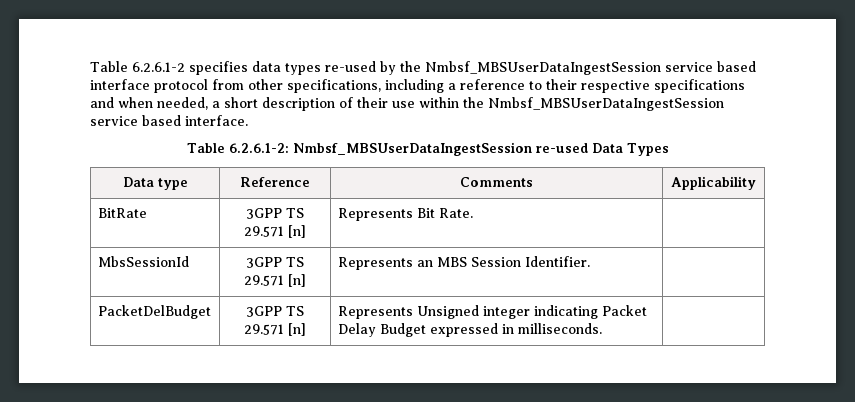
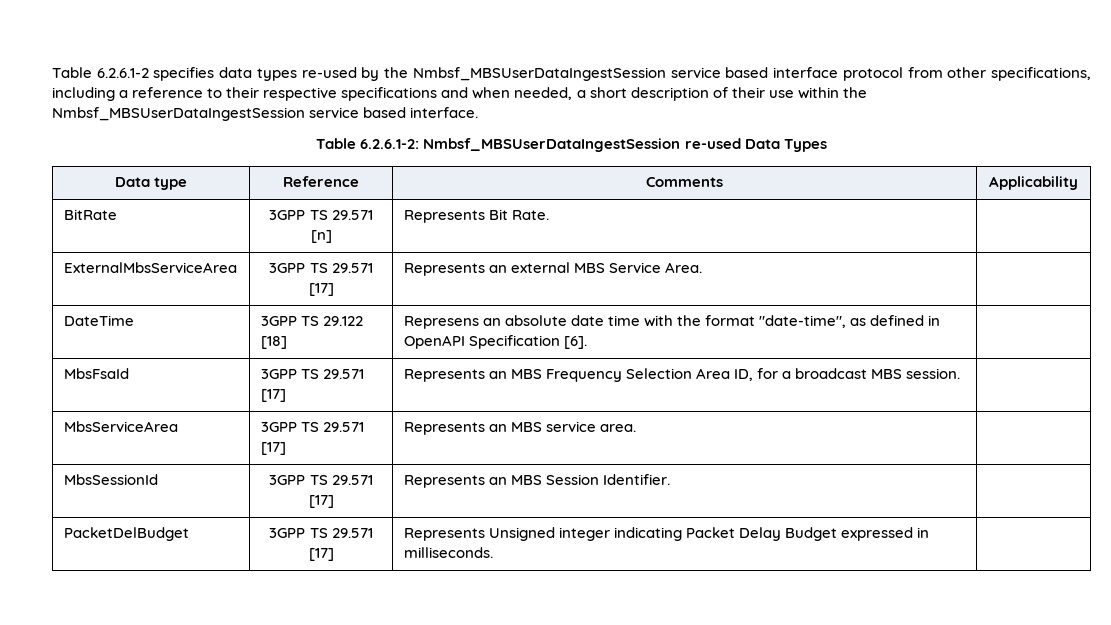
(473, 213) none -> [63,262,237,273] [269,263,373,273] [308,283,334,296] [403,262,703,276] [63,315,134,326] [260,316,363,326] [260,336,287,349] [403,315,941,329] [403,335,587,349] [63,368,129,379] [260,369,364,379] [260,389,286,402] [403,368,961,382] [63,421,178,432] [260,422,364,432] [260,442,286,455] [403,421,636,435] // ExternalMbsServiceArea | 3GPP TS 29.571 [17] | Represents an external MBS Service Area. | // DateTime | 3GPP TS 29.122 [18] | Represens an absolute date time with the format "date-time", as defined in OpenAPI Specification [6]. | // MbsFsaId | 3GPP TS 29.571 [17] | Represents an MBS Frequency Selection Area ID, for a broadcast MBS session. | // MbsServiceArea | 3GPP TS 29.571 [17] | Represents an MBS service area. |
[288,274,306,287] [n] -> [308,495,334,508] [17]
[288,323,306,336] [n] -> [308,548,334,561] [17]

